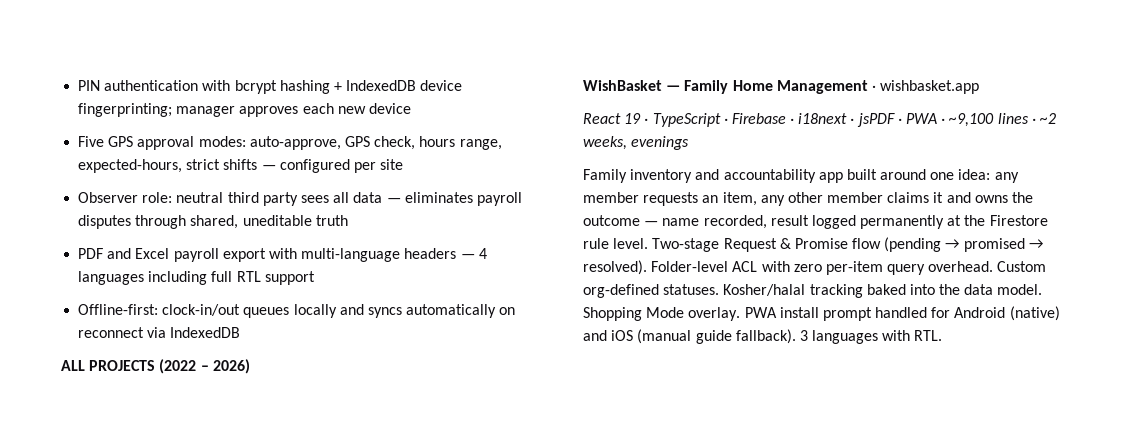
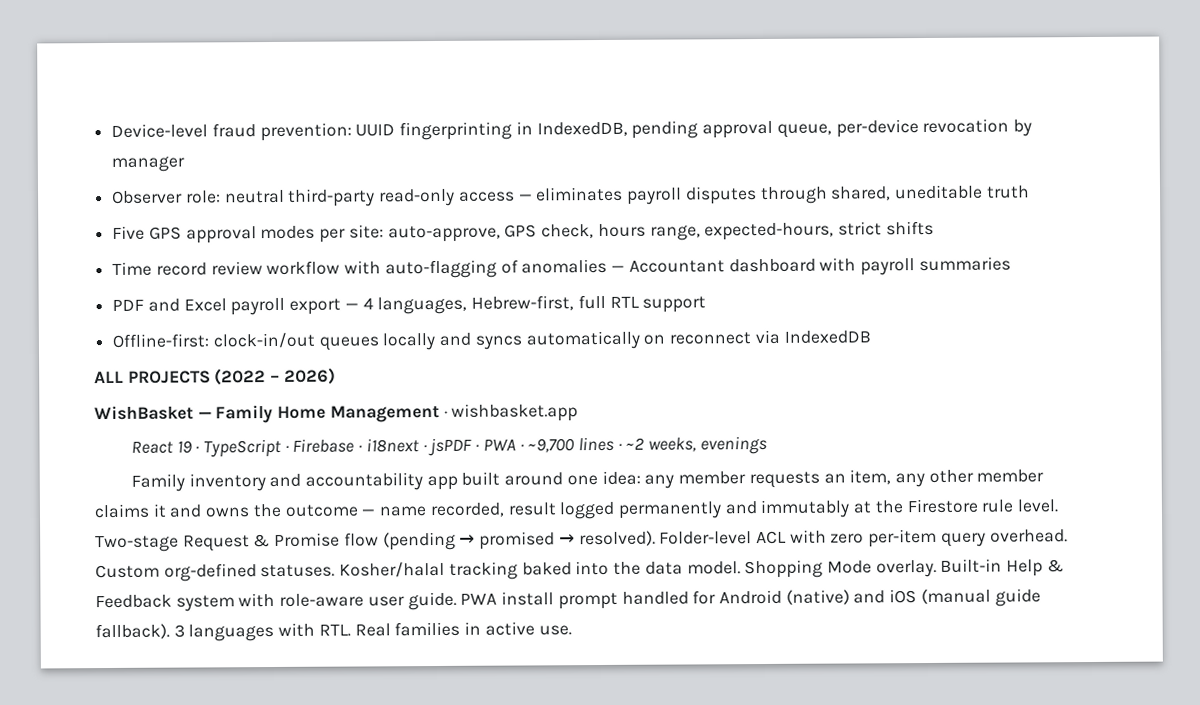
[78,80,463,94] [78,103,411,117] [78,136,502,150] [78,159,404,173] [78,192,383,206] PIN authentication with bcrypt hashing + IndexedDB device fingerprinting; manager approves each new device // Five GPS approval modes: auto-approve, GPS check, hours range, expected-hours, strict shifts — configured per site // Observer role: neutral third party sees all data -> [111,118,1032,142] [111,156,186,172] [112,188,515,207] Device-level fraud prevention: UUID fingerprinting in IndexedDB, pending approval queue, per-device revocation by manager // Observer role: neutral third-party read-only access
(348, 220) none -> [112,220,934,244] [112,256,1011,279] // Five GPS approval modes per site: auto-approve, GPS check, hours range, expected-hours, strict shifts // Time record review workflow with auto-flagging of anomalies — Accountant dashboard with payroll summaries
[268,248,487,262] [78,271,208,285] with multi-language headers — 4 languages including -> [344,295,575,315] — 4 languages, Hebrew-first,
[949,113,995,127] ~9,100 -> [527,438,576,453] ~9,700
(945, 222) none -> [724,499,851,519] and immutably
(741, 314) none -> [940,558,1064,577] [95,591,457,612] Built-in Help & Feedback system with role-aware user guide.
(943, 335) none -> [354,621,572,637] Real families in active use.

